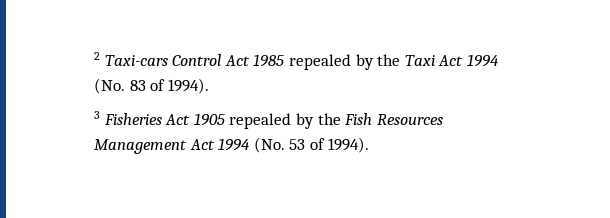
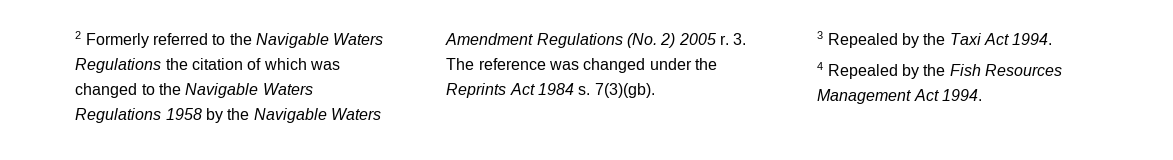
[104,54,499,70] [93,78,209,94] [93,111,292,129] Taxi-cars Control Act 1985 repealed by the Taxi Act 1994 (No. 83 of 1994). // 3 Fisheries Act 1905 repealed -> [85,33,384,48] [75,58,340,73] [75,83,313,98] [75,108,381,123] [445,33,747,48] [446,58,717,73] [446,83,655,98] [817,31,1053,48] [817,62,898,79] Formerly referred to the Navigable Waters Regulations the citation of which was changed to the Navigable Waters Regulations 1958 by the Navigable Waters Amendment Regulations (No. 2) 2005 r. 3. The reference was changed under the Reprints Act 1984 s. 7(3)(gb). // 3 Repealed by the Taxi Act 1994. // 4 Repealed
[218,137,369,153] 1994 (No. 53 of 1994). -> [941,89,982,101] 1994.

